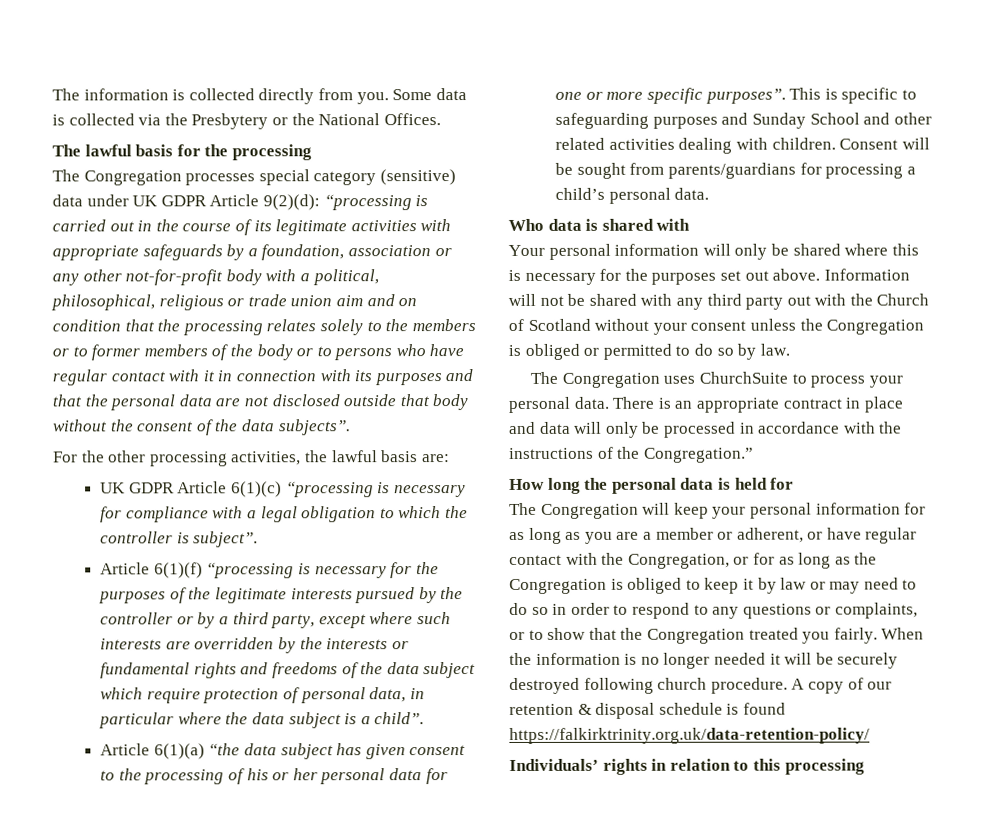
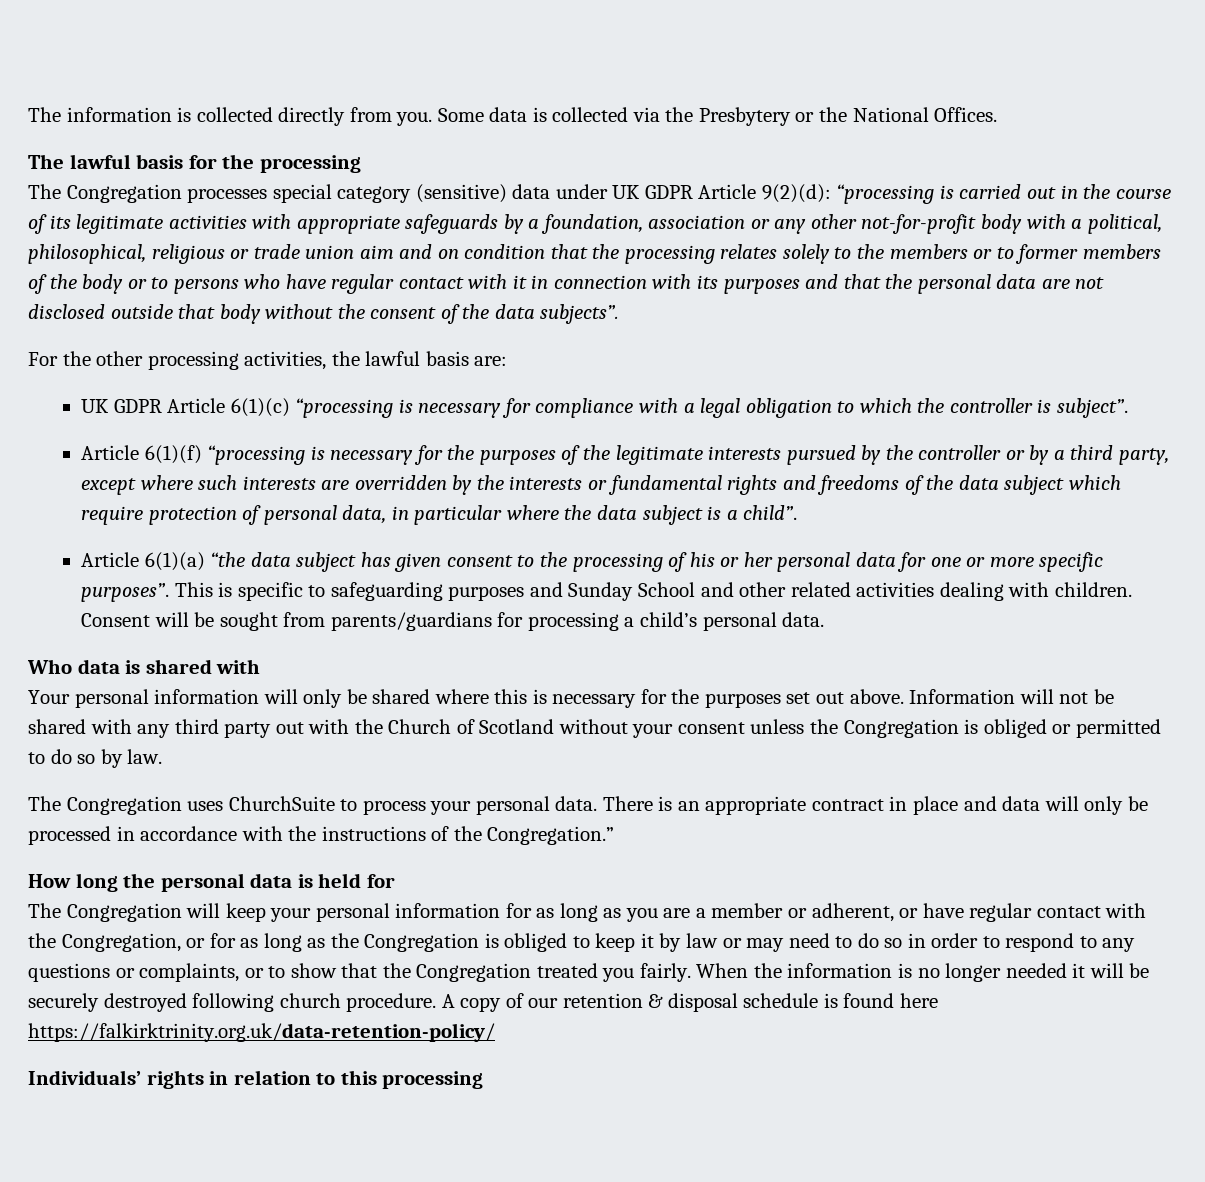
(786, 708) none -> [900,993,939,1008] here

